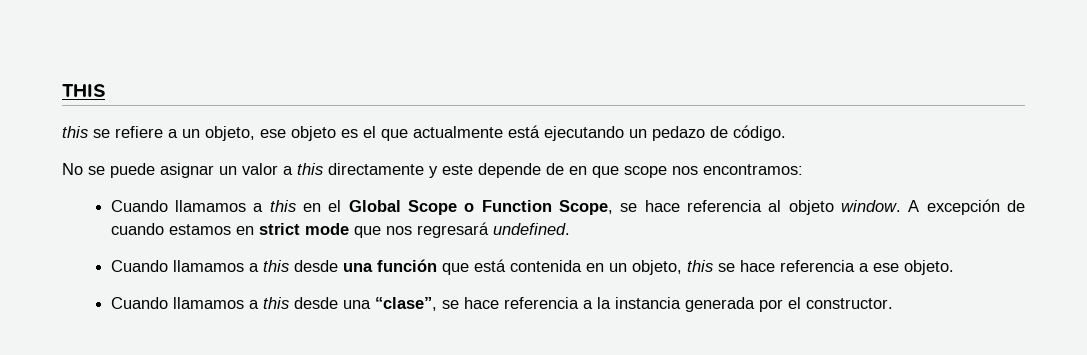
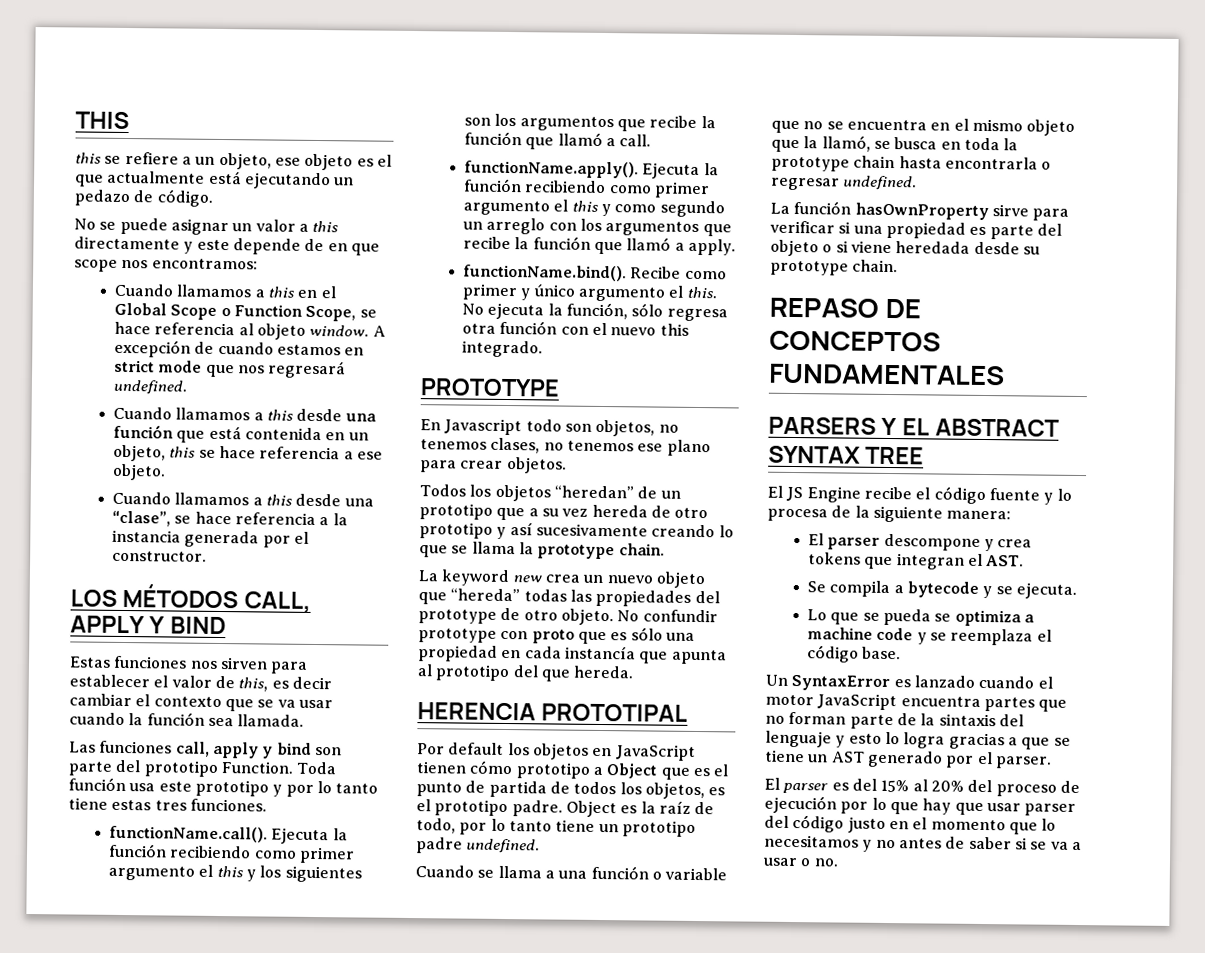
(893, 303) none -> [70,583,311,613] [70,615,226,635] [69,655,309,674] [69,674,332,692] [69,693,333,712] [69,712,305,727] [69,740,342,759] [68,759,337,777] [68,777,379,797] [68,797,267,812] [109,825,348,845] [108,843,356,864] [108,864,362,883] [464,113,716,132] [464,131,652,150] [464,160,719,180] [463,178,711,199] [463,199,725,218] [463,217,732,237] [463,236,737,256] [463,264,727,282] [462,283,717,302] [462,302,728,322] [462,320,689,336] [462,340,544,358] [420,378,560,397] [420,418,679,437] [420,437,711,457] [420,456,567,474] [419,484,681,502] [419,503,709,521] [419,522,734,539] [419,541,665,560] [418,569,706,589] [418,588,720,607] [418,607,718,626] [418,627,695,645] [418,645,727,665] [417,664,635,682] [417,702,689,722] [417,742,696,761] [416,760,729,780] [416,780,726,800] [416,799,715,818] [416,818,696,837] [416,837,541,854] [415,865,728,881] [771,118,1076,136] [771,135,1019,153] [771,155,1052,172] [771,175,918,191] [770,200,1070,221] [770,220,1062,240] [770,239,1040,257] [770,259,899,276] [769,297,922,319] [769,330,941,352] [768,363,1005,386] [768,416,1061,437] [768,445,925,465] [767,485,1072,505] [767,505,1012,523] [808,533,1033,552] [808,552,1025,570] [807,580,1078,599] [807,608,1036,627] [807,627,1052,646] [807,645,902,663] [765,674,1053,692] [765,693,1068,712] [765,711,1024,730] [765,730,1071,750] [765,749,1052,769] [764,777,1080,797] [764,795,1077,816] [764,815,1057,835] [764,834,1082,852] [763,857,839,867] // LOS MÉTODOS CALL, APPLY Y BIND // Estas funciones nos sirven para establecer el valor de this, es decir cambiar el contexto que se va usar cuando la función sea llamada. // Las funciones call, apply y bind son parte del prototipo Function. Toda función usa este prototipo y por lo tanto tiene estas tres funciones. // functionName.call(). Ejecuta la función recibiendo como primer argumento el this y los siguientes son los argumentos que recibe la función que llamó a call. // functionName.apply(). Ejecuta la función recibiendo como primer argumento el this y como segundo un arreglo con los argumentos que recibe la función que llamó a apply. // functionName.bind(). Recibe como primer y único argumento el this. No ejecuta la función, sólo regresa otra función con el nuevo this integrado. // PROTOTYPE // En Javascript todo son objetos, no tenemos clases, no tenemos ese plano para crear objetos. // Todos los objetos “heredan” de un prototipo que a su vez hereda de otro prototipo y así sucesivamente creando lo que se llama la prototype chain. // La keyword new crea un nuevo objeto que “hereda” todas las propiedades del prototype de otro objeto. No confundir prototype con proto que es sólo una propiedad en cada instancía que apunta al prototipo del que hereda. // HERENCIA PROTOTIPAL // Por default los objetos en JavaScript tienen cómo prototipo a Object que es el punto de partida de todos los objetos, es el prototipo padre. Object es la raíz de todo, por lo tanto tiene un prototipo padre undefined. // Cuando se llama a una función o variable que no se encuentra en el mismo objeto que la llamó, se busca en toda la prototype chain hasta encontrarla o regresar undefined. // La función hasOwnProperty sirve para verificar si una propiedad es parte del objeto o si viene heredada desde su prototype chain. // REPASO DE CONCEPTOS FUNDAMENTALES // PARSERS Y EL ABSTRACT SYNTAX TREE // El JS Engine recibe el código fuente y lo procesa de la siguiente manera: // El parser descompone y crea tokens que integran el AST. // Se compila a bytecode y se ejecuta. // Lo que se pueda se optimiza a machine code y se reemplaza el código base. // Un SyntaxError es lanzado cuando el motor JavaScript encuentra partes que no forman parte de la sintaxis del lenguaje y esto lo logra gracias a que se tiene un AST generado por el parser. // El parser es del 15% al 20% del proceso de ejecución por lo que hay que usar parser del código justo en el momento que lo necesitamos y no antes de saber si se va a usar o no.

